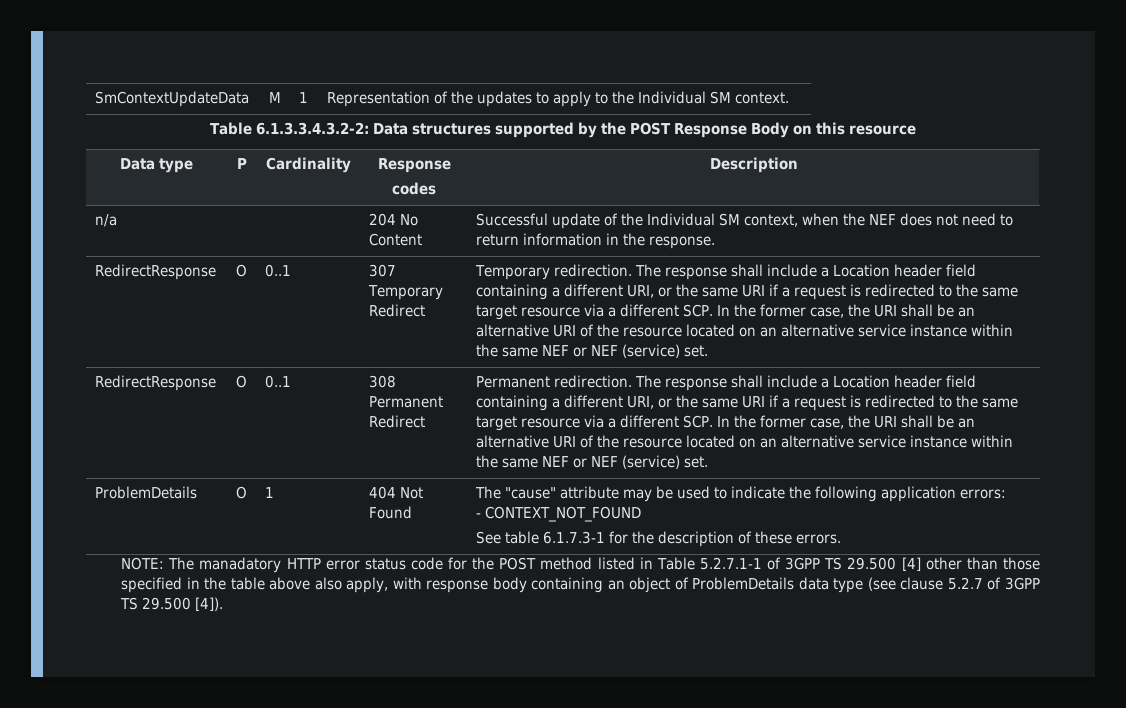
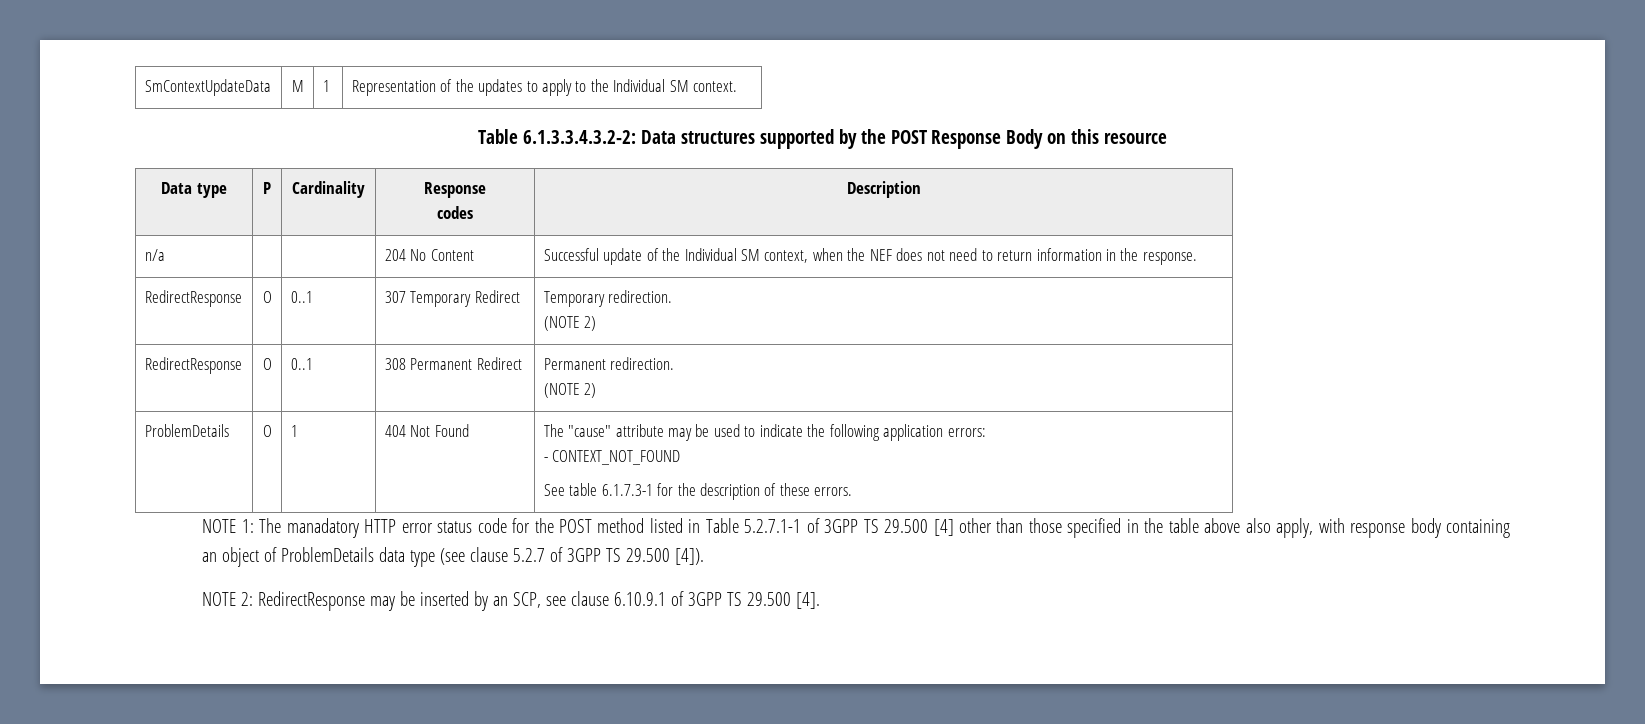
[635,264,977,280] [476,284,1019,300] [476,304,976,320] [476,324,1014,337] [476,344,709,358] The response shall include a Location header field containing a different URI, or the same URI if a request is redirected to the same target resource via a different SCP. In the former case, the URI shall be an alternative URI of the resource located on an alternative service instance within the same NEF or NEF (service) set. -> [543,316,597,331] // (NOTE 2)
[635,375,977,391] [476,395,1019,411] [476,415,976,431] [476,435,1014,448] [476,455,709,469] The response shall include a Location header field containing a different URI, or the same URI if a request is redirected to the same target resource via a different SCP. In the former case, the URI shall be an alternative URI of the resource located on an alternative service instance within the same NEF or NEF (service) set. -> [543,383,597,398] // (NOTE 2)
[121,557,165,570] NOTE: -> [202,519,254,533] NOTE 1:
(224, 604) none -> [202,591,821,611] // NOTE 2: RedirectResponse may be inserted by an SCP, see clause 6.10.9.1 of 3GPP TS 29.500 [4].

